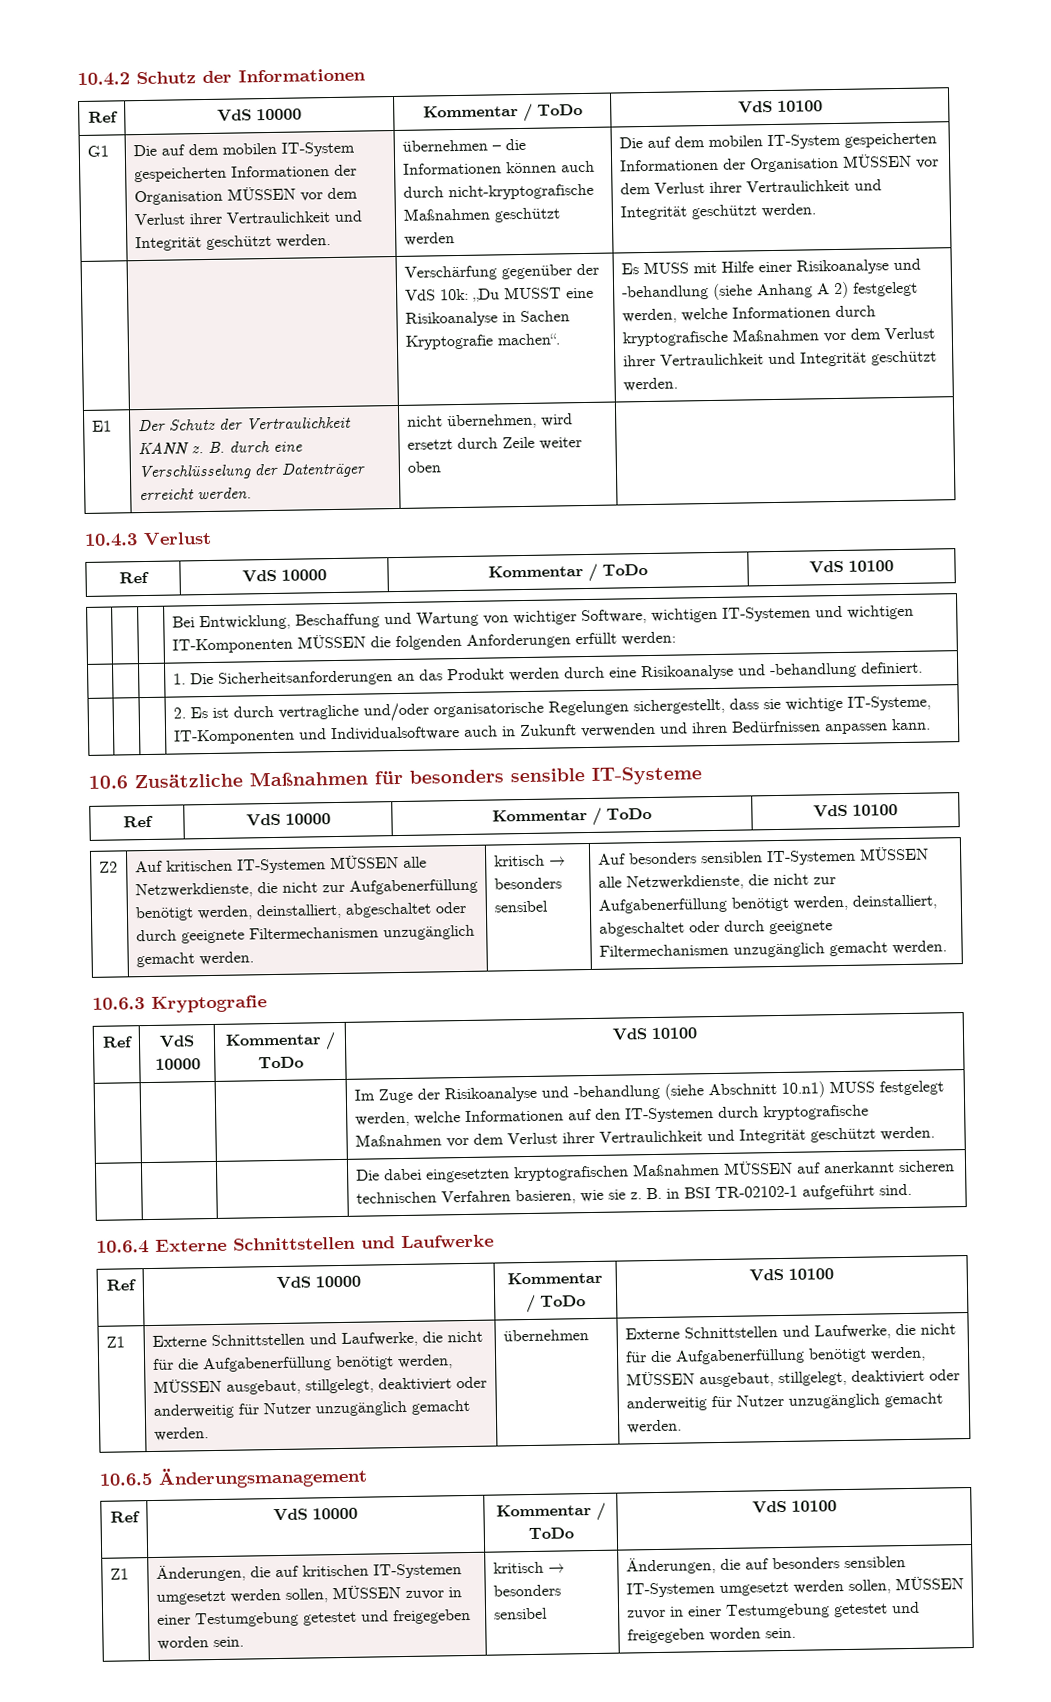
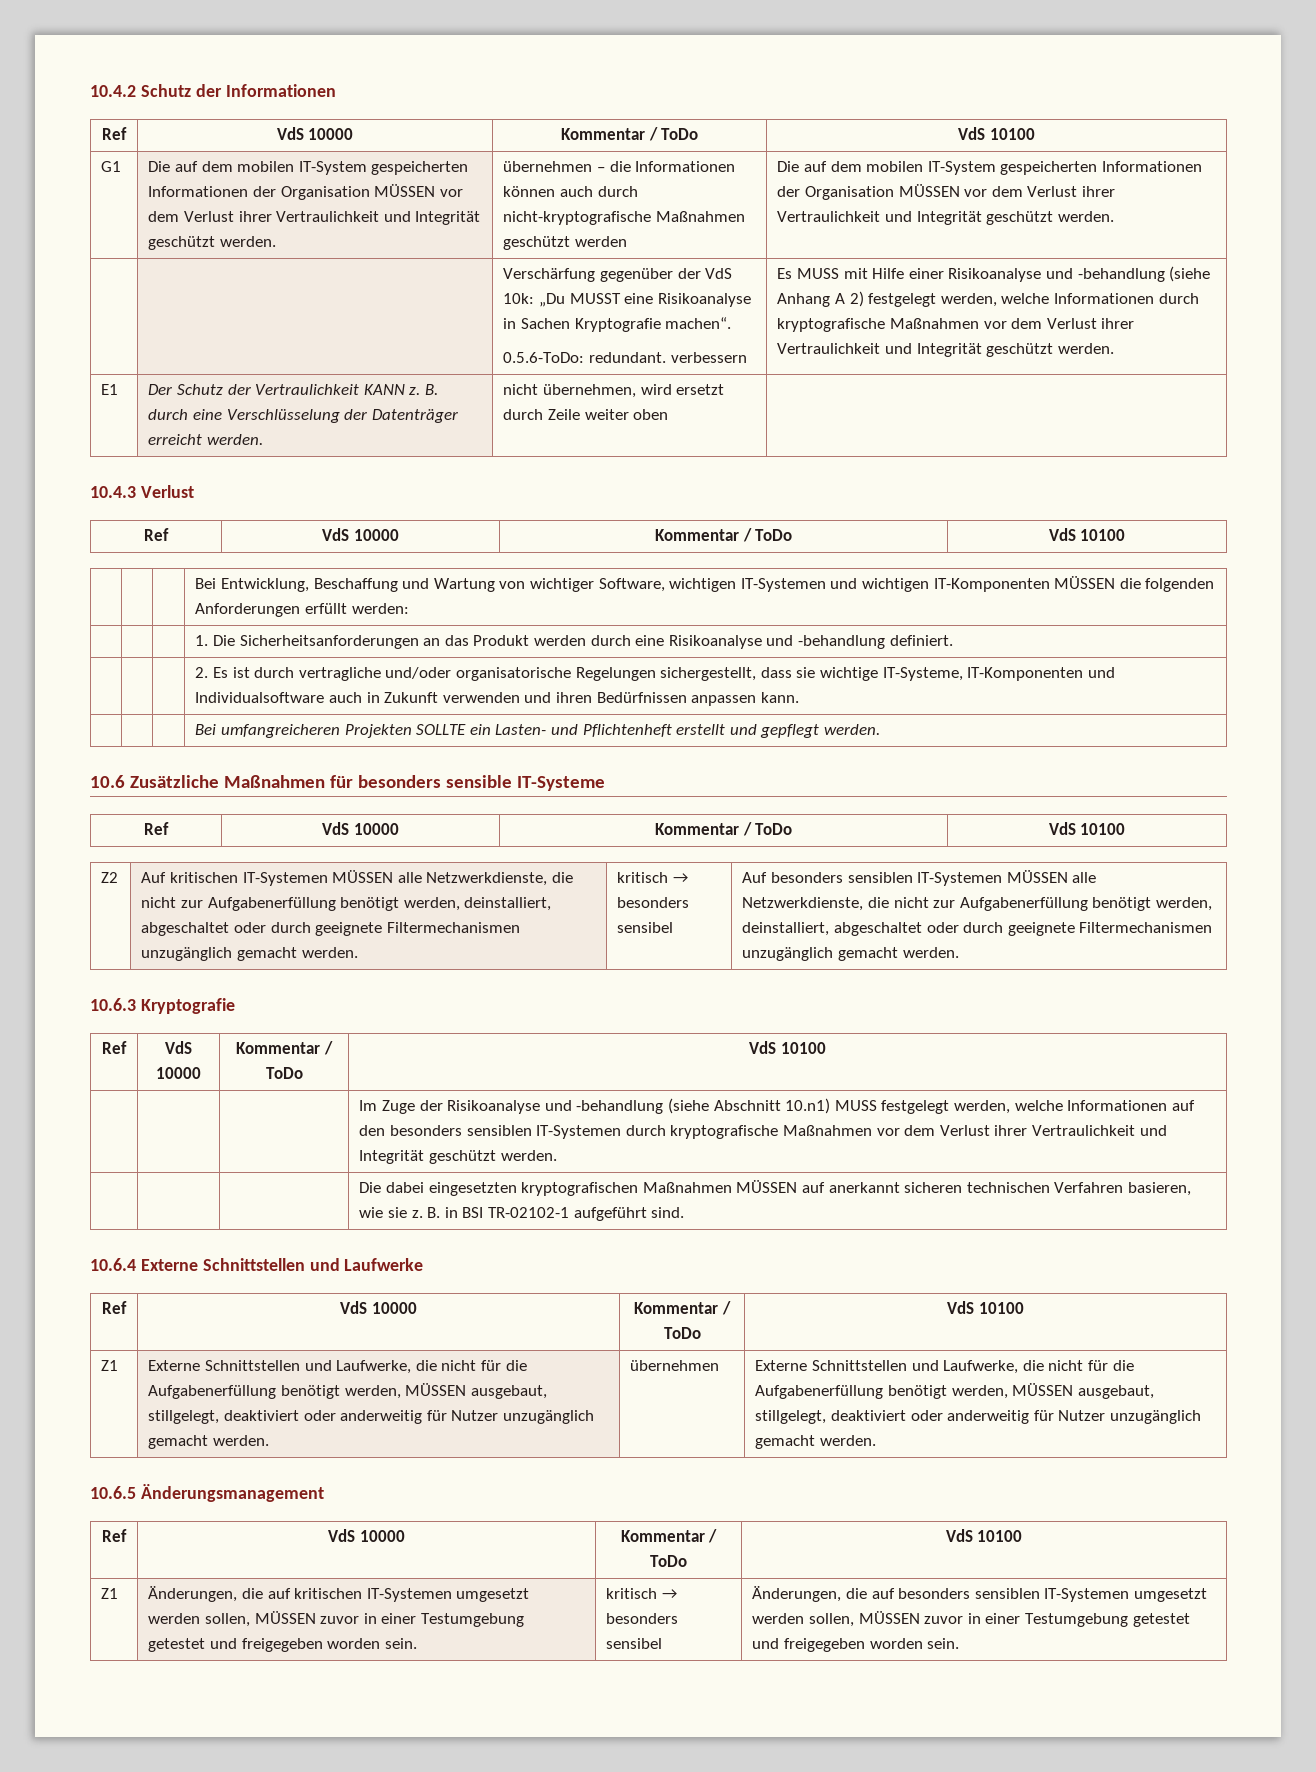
(560, 339) none -> [503,352,747,363] // 0.5.6-ToDo: redundant. verbessern
(931, 724) none -> [195,724,880,738] // | | | Bei umfangreicheren Projekten SOLLTE ein Lasten- und Pflichtenheft erstellt und gepflegt werden.
(621, 1114) none -> [390,1125,532,1136] besonders sensiblen

